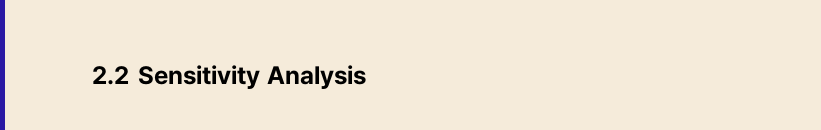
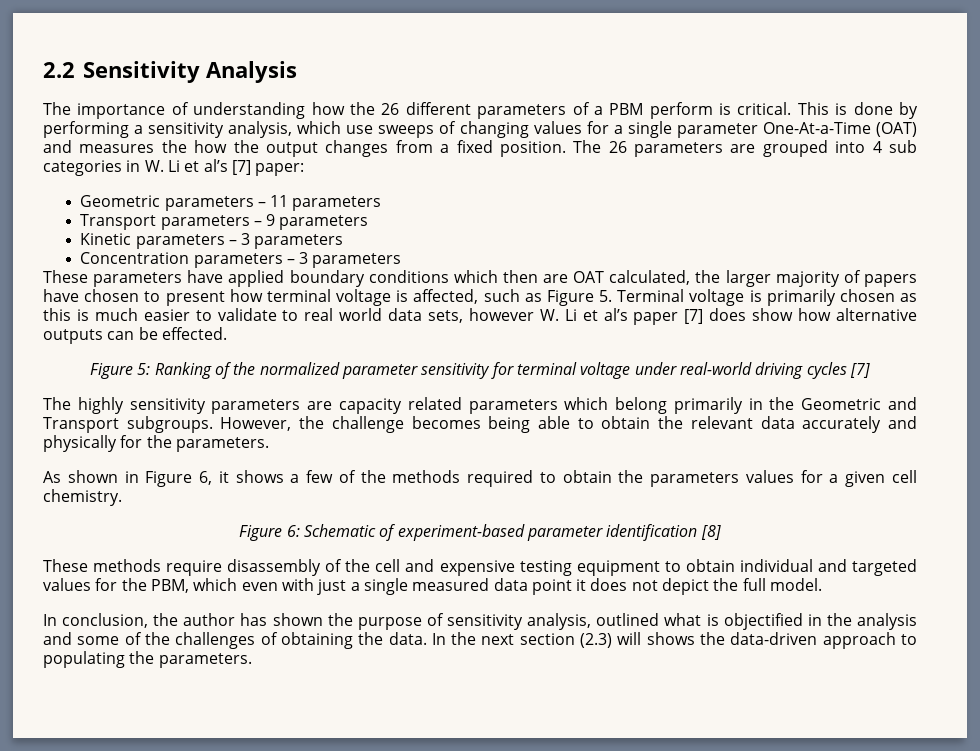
(366, 77) none -> [43,102,919,119] [43,121,918,138] [43,140,918,157] [43,159,305,176] [80,195,382,211] [80,214,369,230] [80,233,344,249] [80,252,402,268] [43,270,917,287] [43,289,917,306] [43,308,918,325] [43,327,227,344] [90,362,870,379] [43,397,918,414] [43,416,918,433] [43,435,269,452] [43,470,918,487] [43,489,122,506] [239,524,721,541] [43,559,918,576] [43,578,823,595] [43,613,918,630] [43,632,917,649] [43,651,252,668] // The importance of understanding how the 26 different parameters of a PBM perform is critical. This is done by performing a sensitivity analysis, which use sweeps of changing values for a single parameter One-At-a-Time (OAT) and measures the how the output changes from a fixed position. The 26 parameters are grouped into 4 sub categories in W. Li et al’s [7] paper: // Geometric parameters – 11 parameters // Transport parameters – 9 parameters // Kinetic parameters – 3 parameters // Concentration parameters – 3 parameters // These parameters have applied boundary conditions which then are OAT calculated, the larger majority of papers have chosen to present how terminal voltage is affected, such as Figure 5. Terminal voltage is primarily chosen as this is much easier to validate to real world data sets, however W. Li et al’s paper [7] does show how alternative outputs can be effected. // Figure 5: Ranking of the normalized parameter sensitivity for terminal voltage under real-world driving cycles [7] // The highly sensitivity parameters are capacity related parameters which belong primarily in the Geometric and Transport subgroups. However, the challenge becomes being able to obtain the relevant data accurately and physically for the parameters. // As shown in Figure 6, it shows a few of the methods required to obtain the parameters values for a given cell chemistry. // Figure 6: Schematic of experiment-based parameter identification [8] // These methods require disassembly of the cell and expensive testing equipment to obtain individual and targeted values for the PBM, which even with just a single measured data point it does not depict the full model. // In conclusion, the author has shown the purpose of sensitivity analysis, outlined what is objectified in the analysis and some of the challenges of obtaining the data. In the next section (2.3) will shows the data-driven approach to populating the parameters.

